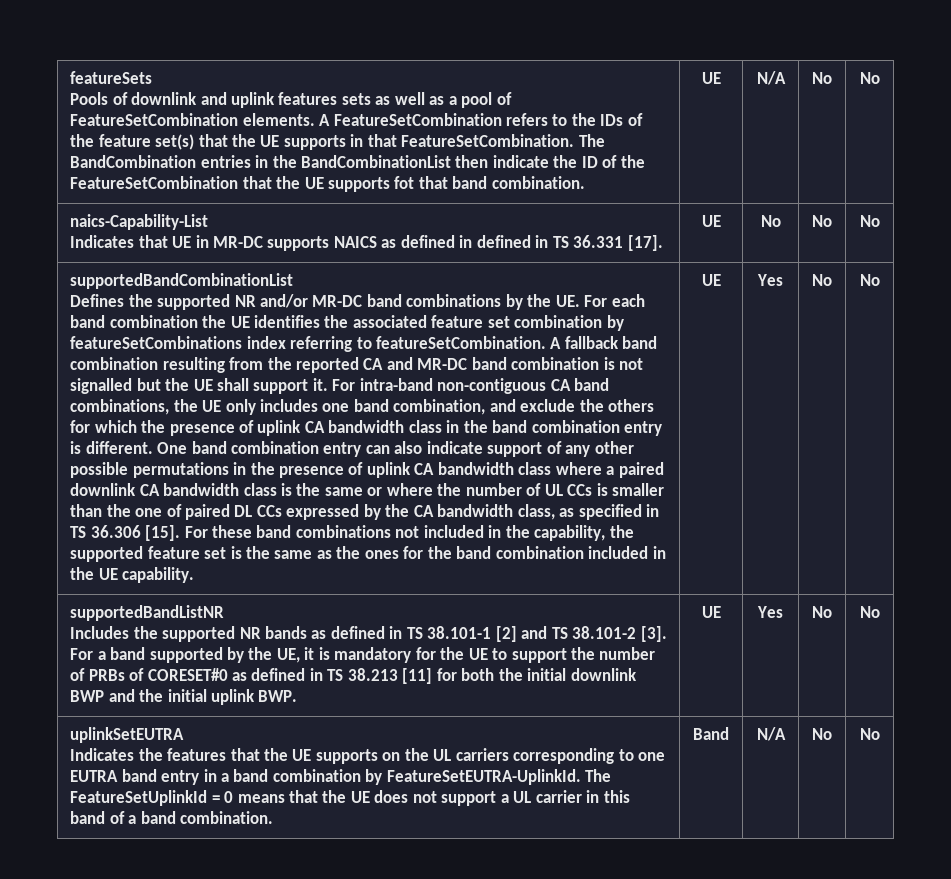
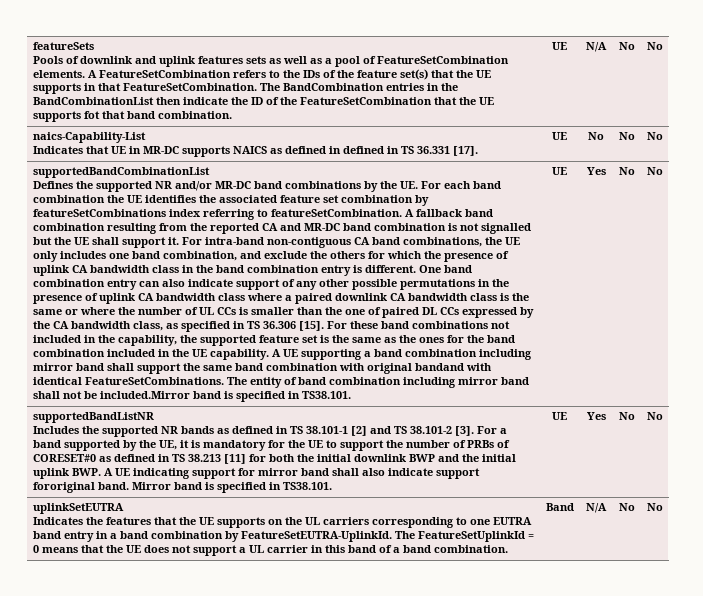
(195, 575) none -> [271,349,532,360] [32,363,492,374] [32,377,529,388] [32,391,351,402] A UE supporting a band combination including mirror band shall support the same band combination with original bandand with identical FeatureSetCombinations. The entity of band combination including mirror band shall not be included.Mirror band is specified in TS38.101.
(298, 696) none -> [103,468,480,479] [32,482,332,493] A UE indicating support for mirror band shall also indicate support fororiginal band. Mirror band is specified in TS38.101.

